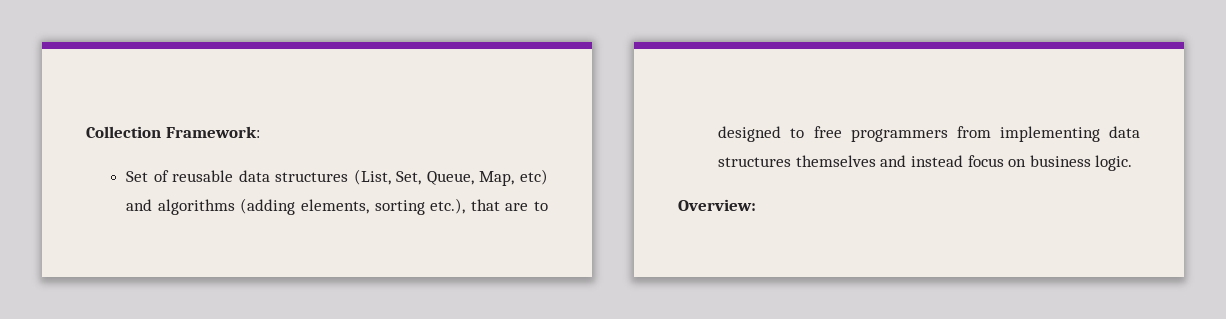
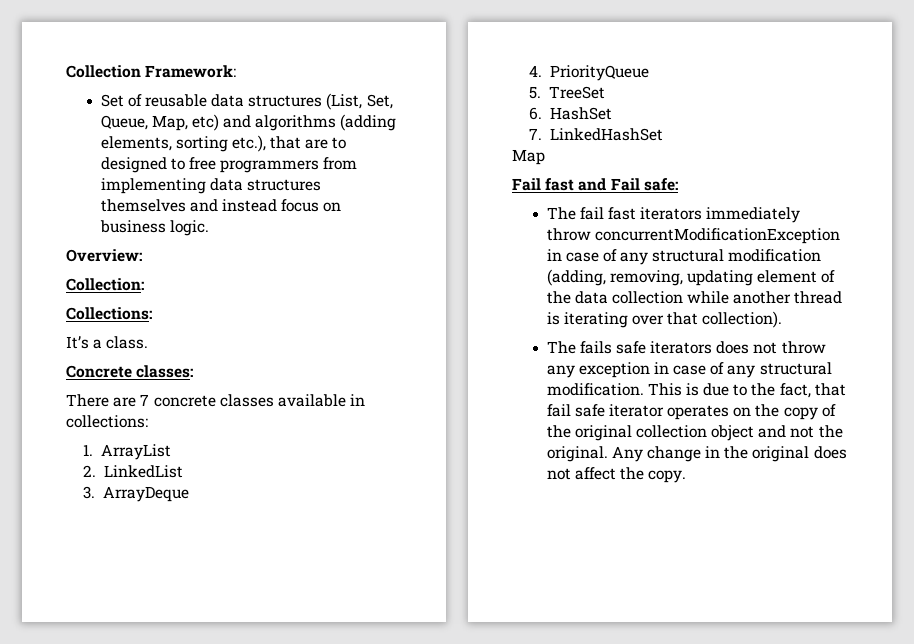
(756, 205) none -> [66,278,144,291] [66,307,152,320] [66,336,149,349] [66,365,194,378] [66,394,366,407] [66,415,148,428] [83,444,172,460] [83,465,184,478] [83,486,190,502] [529,65,650,81] [529,86,606,99] [529,107,613,120] [529,128,664,141] [512,149,545,165] [512,178,678,191] [546,207,801,223] [546,228,840,244] [546,249,822,265] [546,269,836,286] [546,291,843,304] [546,311,783,328] [546,341,826,354] [546,362,832,378] [546,383,846,398] [546,404,836,420] [546,425,843,441] [546,446,847,462] [546,467,687,483] // Collection: // Collections: // It’s a class. // Concrete classes: // There are 7 concrete classes available in collections: // 1. ArrayList // 2. LinkedList // 3. ArrayDeque // 4. PriorityQueue // 5. TreeSet // 6. HashSet // 7. LinkedHashSet // Map // Fail fast and Fail safe: // The fail fast iterators immediately throw concurrentModificationException in case of any structural modification (adding, removing, updating element of the data collection while another thread is iterating over that collection). // The fails safe iterators does not throw any exception in case of any structural modification. This is due to the fact, that fail safe iterator operates on the copy of the original collection object and not the original. Any change in the original does not affect the copy.

